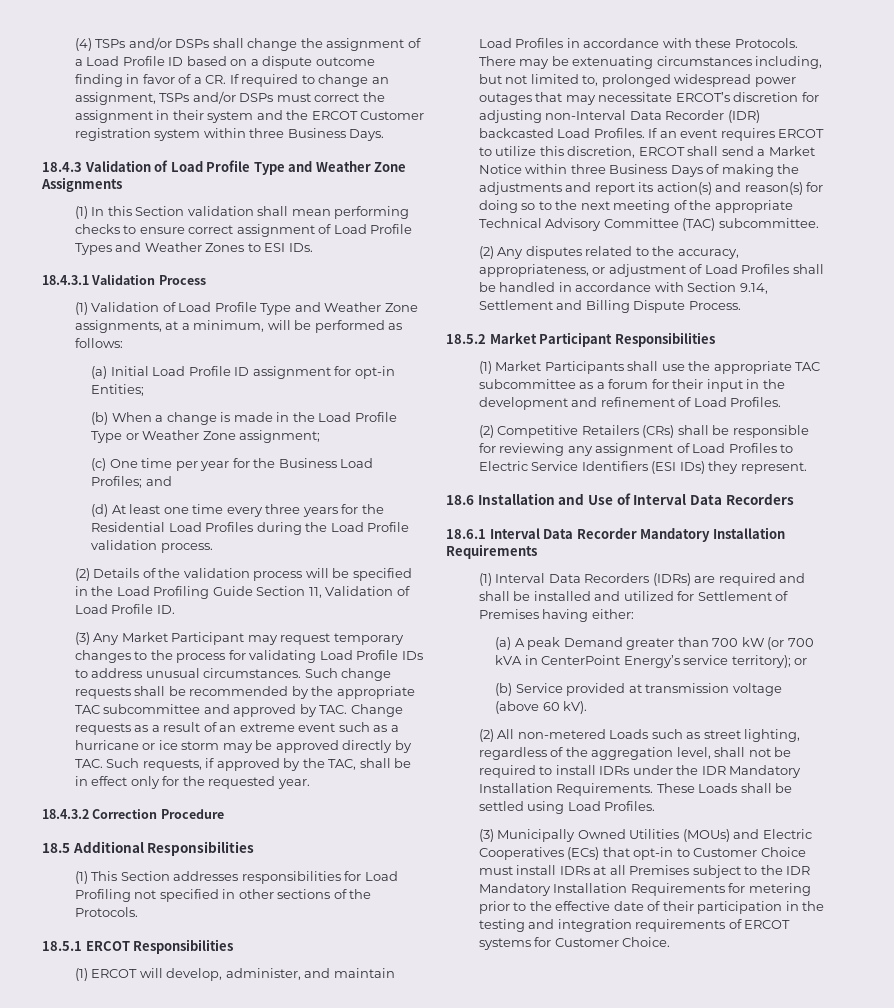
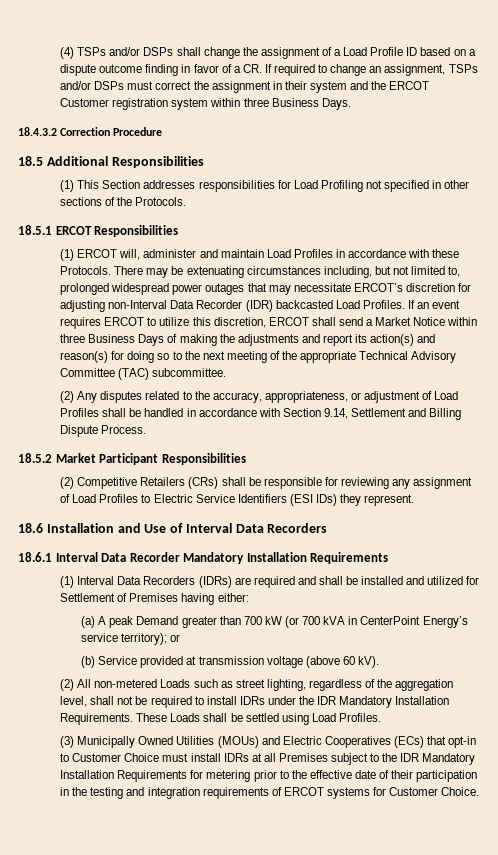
[42,160,407,175] [41,177,122,192] [74,206,410,219] [74,224,413,237] [74,242,313,255] [42,274,206,285] [74,302,418,315] [74,320,403,333] [74,338,123,348] [91,366,395,379] [91,384,145,396] [91,412,397,425] [91,430,321,443] [91,458,374,471] [91,476,172,488] [91,504,384,517] [91,522,410,535] [91,540,213,553] [74,568,412,581] [74,586,410,599] [74,604,175,614] [74,632,404,645] [74,650,423,663] [74,668,392,681] [74,686,415,699] [74,704,403,717] [74,722,399,735] [74,740,412,753] [74,758,412,771] [74,776,310,789] // 18.4.3 Validation of Load Profile Type and Weather Zone Assignments // (1) In this Section validation shall mean performing checks to ensure correct assignment of Load Profile Types and Weather Zones to ESI IDs. // 18.4.3.1 Validation Process // (1) Validation of Load Profile Type and Weather Zone assignments, at a minimum, will be performed as follows: // (a) Initial Load Profile ID assignment for opt-in Entities; // (b) When a change is made in the Load Profile Type or Weather Zone assignment; // (c) One time per year for the Business Load Profiles; and // (d) At least one time every three years for the Residential Load Profiles during the Load Profile validation process. // (2) Details of the validation process will be specified in the Load Profiling Guide Section 11, Validation of Load Profile ID. // (3) Any Market Participant may request temporary changes to the process for validating Load Profile IDs to address unusual circumstances. Such change requests shall be recommended by the appropriate TAC subcommittee and approved by TAC. Change requests as a result of an extreme event such as a hurricane or ice storm may be approved directly by TAC. Such requests, if approved by the TAC, shall be in effect only for the requested year. -> (351, 104) none
[139,968,301,981] will develop, administer, -> [119,249,197,260] will, administer
[478,361,821,374] [478,379,785,392] [478,397,782,410] // (1) Market Participants shall use the appropriate TAC subcommittee as a forum for their input in the development and refinement of Load Profiles. -> (246, 459) none

